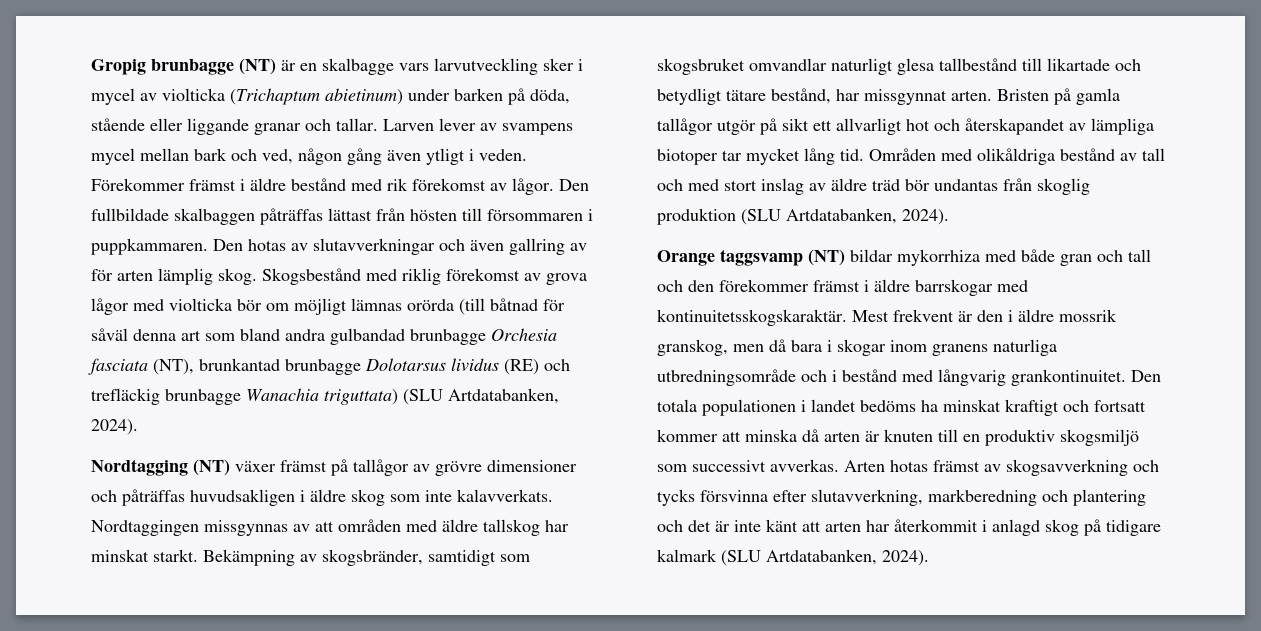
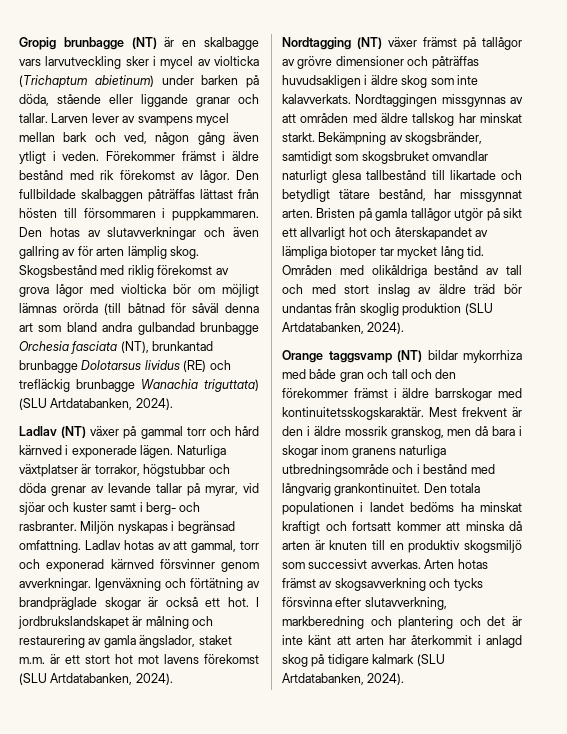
(138, 427) none -> [19,426,259,439] [19,445,226,458] [19,464,230,477] [19,483,259,496] [19,502,201,515] [19,521,235,534] [19,540,259,553] [19,559,259,572] [19,578,260,591] [19,597,259,610] [18,616,214,629] [19,635,232,648] [19,654,259,664] [19,673,173,685] // Ladlav (NT) växer på gammal torr och hård kärnved i exponerade lägen. Naturliga växtplatser är torrakor, högstubbar och döda grenar av levande tallar på myrar, vid sjöar och kuster samt i berg- och rasbranter. Miljön nyskapas i begränsad omfattning. Ladlav hotas av att gammal, torr och exponerad kärnved försvinner genom avverkningar. Igenväxning och förtätning av brandpräglade skogar är också ett hot. I jordbrukslandskapet är målning och restaurering av gamla ängslador, staket m.m. är ett stort hot mot lavens förekomst (SLU Artdatabanken, 2024).

